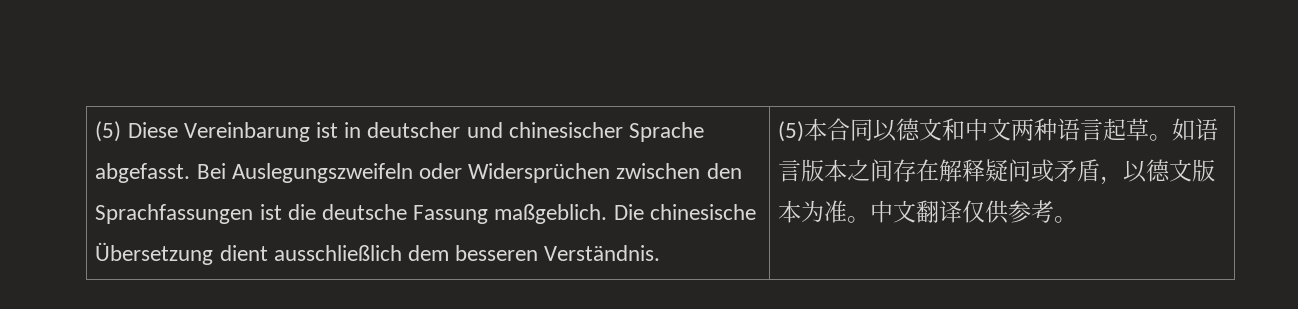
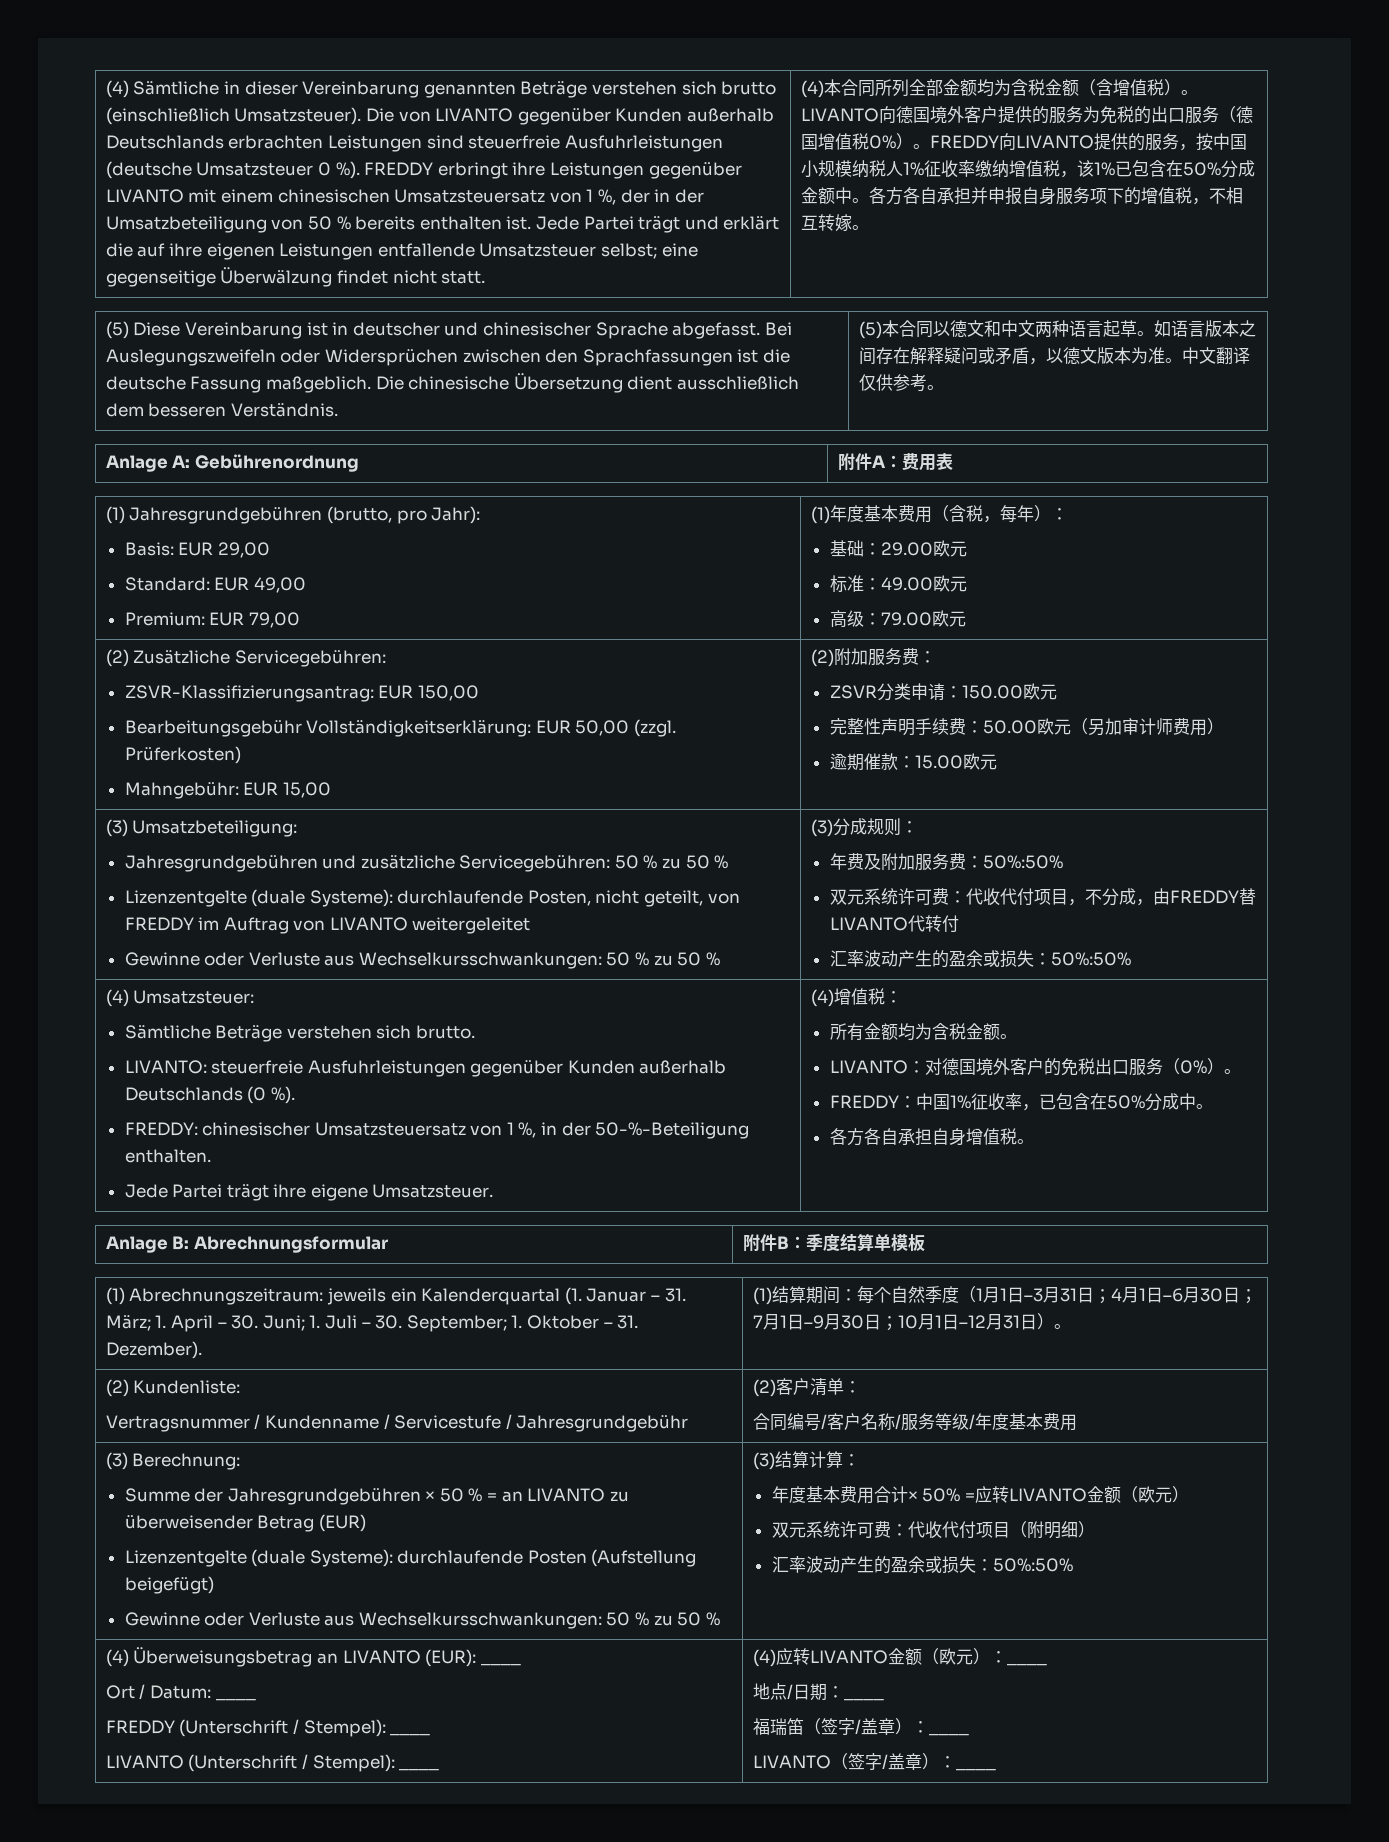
(95, 131) none -> [105,80,777,98] [105,107,774,125] [105,135,723,152] [105,161,742,179] [105,189,704,205] [105,216,780,233] [105,243,698,260] [105,267,486,287] [800,79,1198,98] [800,106,1253,124] [800,133,1247,151] [800,160,1255,178] [800,187,1243,205] [800,214,869,232] (4) Sämtliche in dieser Vereinbarung genannten Beträge verstehen sich brutto (einschließlich Umsatzsteuer). Die von LIVANTO gegenüber Kunden außerhalb Deutschlands erbrachten Leistungen sind steuerfreie Ausfuhrleistungen (deutsche Umsatzsteuer 0 %). FREDDY erbringt ihre Leistungen gegenüber LIVANTO mit einem chinesischen Umsatzsteuersatz von 1 %, der in der Umsatzbeteiligung von 50 % bereits enthalten ist. Jede Partei trägt und erklärt die auf ihre eigenen Leistungen entfallende Umsatzsteuer selbst; eine gegenseitige Überwälzung findet nicht statt. | (4)本合同所列全部金额均为含税金额（含增值税）。LIVANTO向德国境外客户提供的服务为免税的出口服务（德国增值税0%）。FREDDY向LIVANTO提供的服务，按中国小规模纳税人1%征收率缴纳增值税，该1%已包含在50%分成金额中。各方各自承担并申报自身服务项下的增值税，不相互转嫁。 //
(1078, 219) none -> [105,454,360,472] [837,453,953,471] [105,506,481,524] [124,542,270,558] [124,577,306,593] [124,612,300,628] [810,505,1068,524] [829,540,967,557] [829,575,967,593] [829,610,966,628] [105,649,387,667] [124,685,479,702] [124,719,676,737] [124,746,241,764] [124,782,331,799] [810,648,936,667] [829,683,1057,701] [829,718,1224,736] [829,753,997,771] [105,819,298,837] [124,855,729,872] [124,889,740,907] [124,917,531,934] [124,952,720,969] [810,818,918,837] [829,853,1063,871] [829,888,1256,906] [829,915,959,933] [829,950,1131,968] [105,989,255,1007] [124,1025,475,1042] [124,1060,727,1077] [124,1086,295,1104] [124,1122,750,1139] [124,1149,211,1163] [124,1184,494,1201] [810,988,902,1007] [829,1023,1017,1041] [829,1058,1241,1076] [829,1093,1213,1111] [829,1128,1034,1146] [105,1236,389,1253] [742,1233,925,1252] [105,1287,686,1305] [105,1315,639,1332] [105,1341,202,1359] [752,1286,1257,1305] [752,1313,1071,1331] [105,1379,241,1397] [105,1414,689,1432] [752,1378,861,1397] [752,1413,1077,1431] [105,1452,241,1470] [124,1488,629,1505] [124,1514,366,1532] [124,1549,697,1567] [124,1576,214,1594] [124,1612,720,1629] [752,1451,860,1470] [771,1486,1189,1504] [771,1521,1095,1539] [771,1556,1073,1574] [105,1647,521,1667] [105,1684,256,1701] [105,1719,431,1737] [105,1754,440,1772] [752,1648,1007,1667] [1006,1663,1047,1666] [752,1683,844,1701] [843,1698,884,1701] [752,1718,929,1735] [928,1733,969,1736] [752,1753,956,1770] [955,1768,996,1771] // Anlage A: Gebührenordnung | 附件A：费用表 // (1) Jahresgrundgebühren (brutto, pro Jahr): // Basis: EUR 29,00 // Standard: EUR 49,00 // Premium: EUR 79,00 | (1)年度基本费用（含税，每年）： // 基础：29.00欧元 // 标准：49.00欧元 // 高级：79.00欧元 // (2) Zusätzliche Servicegebühren: // ZSVR-Klassifizierungsantrag: EUR 150,00 // Bearbeitungsgebühr Vollständigkeitserklärung: EUR 50,00 (zzgl. Prüferkosten) // Mahngebühr: EUR 15,00 | (2)附加服务费： // ZSVR分类申请：150.00欧元 // 完整性声明手续费：50.00欧元（另加审计师费用） // 逾期催款：15.00欧元 // (3) Umsatzbeteiligung: // Jahresgrundgebühren und zusätzliche Servicegebühren: 50 % zu 50 % // Lizenzentgelte (duale Systeme): durchlaufende Posten, nicht geteilt, von FREDDY im Auftrag von LIVANTO weitergeleitet // Gewinne oder Verluste aus Wechselkursschwankungen: 50 % zu 50 % | (3)分成规则： // 年费及附加服务费：50%:50% // 双元系统许可费：代收代付项目，不分成，由FREDDY替LIVANTO代转付 // 汇率波动产生的盈余或损失：50%:50% // (4) Umsatzsteuer: // Sämtliche Beträge verstehen sich brutto. // LIVANTO: steuerfreie Ausfuhrleistungen gegenüber Kunden außerhalb Deutschlands (0 %). // FREDDY: chinesischer Umsatzsteuersatz von 1 %, in der 50-%-Beteiligung enthalten. // Jede Partei trägt ihre eigene Umsatzsteuer. | (4)增值税： // 所有金额均为含税金额。 // LIVANTO：对德国境外客户的免税出口服务（0%）。 // FREDDY：中国1%征收率，已包含在50%分成中。 // 各方各自承担自身增值税。 // Anlage B: Abrechnungsformular | 附件B：季度结算单模板 // (1) Abrechnungszeitraum: jeweils ein Kalenderquartal (1. Januar – 31. März; 1. April – 30. Juni; 1. Juli – 30. September; 1. Oktober – 31. Dezember). | (1)结算期间：每个自然季度（1月1日–3月31日；4月1日–6月30日；7月1日–9月30日；10月1日–12月31日）。 // (2) Kundenliste: // Vertragsnummer / Kundenname / Servicestufe / Jahresgrundgebühr | (2)客户清单： // 合同编号/客户名称/服务等级/年度基本费用 // (3) Berechnung: // Summe der Jahresgrundgebühren × 50 % = an LIVANTO zu überweisender Betrag (EUR) // Lizenzentgelte (duale Systeme): durchlaufende Posten (Aufstellung beigefügt) // Gewinne oder Verluste aus Wechselkursschwankungen: 50 % zu 50 % | (3)结算计算： // 年度基本费用合计× 50% =应转LIVANTO金额（欧元） // 双元系统许可费：代收代付项目（附明细） // 汇率波动产生的盈余或损失：50%:50% // (4) Überweisungsbetrag an LIVANTO (EUR): ____ // Ort / Datum: ____ // FREDDY (Unterschrift / Stempel): ____ // LIVANTO (Unterschrift / Stempel): ____ | (4)应转LIVANTO金额（欧元）：____ // 地点/日期：____ // 福瑞笛（签字/盖章）：____ // LIVANTO（签字/盖章）：____

